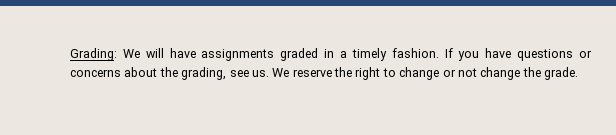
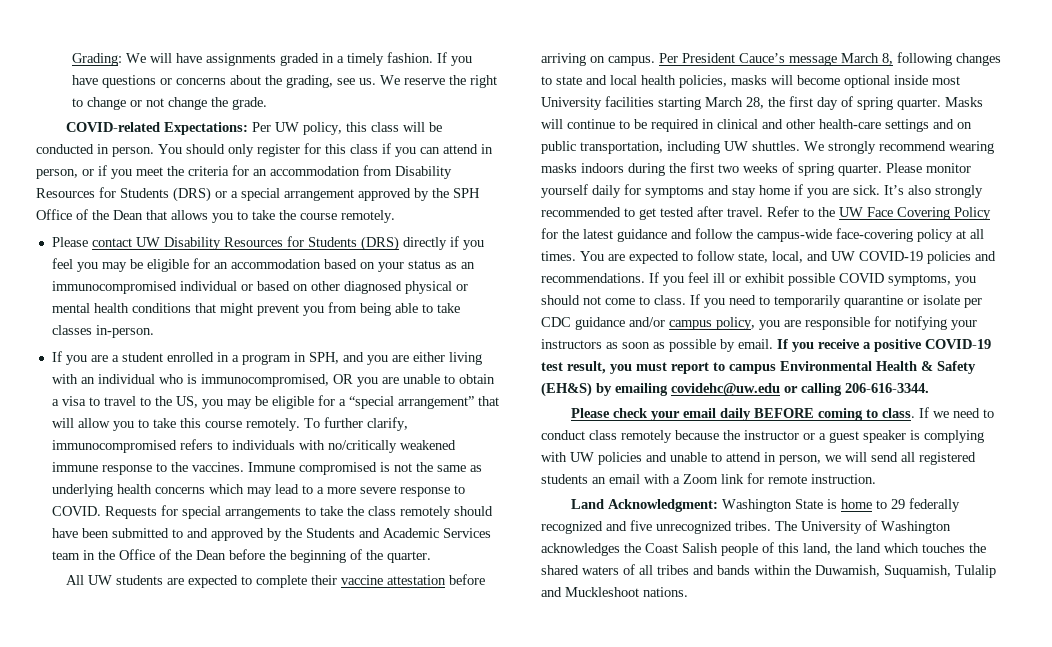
(579, 73) none -> [65,122,442,135] [36,143,493,157] [36,165,452,179] [36,187,480,202] [36,209,395,223] [51,236,484,251] [51,258,475,272] [51,281,468,294] [51,302,460,316] [51,325,154,338] [51,351,482,365] [51,374,495,387] [51,395,499,409] [51,417,408,431] [51,439,456,453] [51,462,482,475] [51,484,465,497] [51,505,493,519] [51,528,491,541] [51,549,431,563] [65,574,485,588] [541,52,1001,66] [541,75,960,88] [541,96,983,110] [541,119,972,132] [541,141,994,154] [541,162,971,176] [541,184,983,198] [541,206,991,220] [541,228,984,242] [541,250,996,264] [541,272,976,286] [541,294,982,308] [541,316,977,330] [541,339,991,352] [541,361,976,374] [541,382,929,397] [570,407,994,421] [541,430,984,443] [541,452,976,465] [541,473,876,484] [570,498,960,512] [541,520,951,534] [541,542,986,556] [541,564,996,578] [541,587,688,597] // COVID-related Expectations: Per UW policy, this class will be conducted in person. You should only register for this class if you can attend in person, or if you meet the criteria for an accommodation from Disability Resources for Students (DRS) or a special arrangement approved by the SPH Office of the Dean that allows you to take the course remotely. // Please contact UW Disability Resources for Students (DRS) directly if you feel you may be eligible for an accommodation based on your status as an immunocompromised individual or based on other diagnosed physical or mental health conditions that might prevent you from being able to take classes in-person. // If you are a student enrolled in a program in SPH, and you are either living with an individual who is immunocompromised, OR you are unable to obtain a visa to travel to the US, you may be eligible for a “special arrangement” that will allow you to take this course remotely. To further clarify, immunocompromised refers to individuals with no/critically weakened immune response to the vaccines. Immune compromised is not the same as underlying health concerns which may lead to a more severe response to COVID. Requests for special arrangements to take the class remotely should have been submitted to and approved by the Students and Academic Services team in the Office of the Dean before the beginning of the quarter. // All UW students are expected to complete their vaccine attestation before arriving on campus. Per President Cauce’s message March 8, following changes to state and local health policies, masks will become optional inside most University facilities starting March 28, the first day of spring quarter. Masks will continue to be required in clinical and other health-care settings and on public transportation, including UW shuttles. We strongly recommend wearing masks indoors during the first two weeks of spring quarter. Please monitor yourself daily for symptoms and stay home if you are sick. It’s also strongly recommended to get tested after travel. Refer to the UW Face Covering Policy for the latest guidance and follow the campus-wide face-covering policy at all times. You are expected to follow state, local, and UW COVID-19 policies and recommendations. If you feel ill or exhibit possible COVID symptoms, you should not come to class. If you need to temporarily quarantine or isolate per CDC guidance and/or campus policy, you are responsible for notifying your instructors as soon as possible by email. If you receive a positive COVID-19 test result, you must report to campus Environmental Health & Safety (EH&S) by emailing covidehc@uw.edu or calling 206-616-3344. // Please check your email daily BEFORE coming to class. If we need to conduct class remotely because the instructor or a guest speaker is complying with UW policies and unable to attend in person, we will send all registered students an email with a Zoom link for remote instruction. // Land Acknowledgment: Washington State is home to 29 federally recognized and five unrecognized tribes. The University of Washington acknowledges the Coast Salish people of this land, the land which touches the shared waters of all tribes and bands within the Duwamish, Suquamish, Tulalip and Muckleshoot nations.

